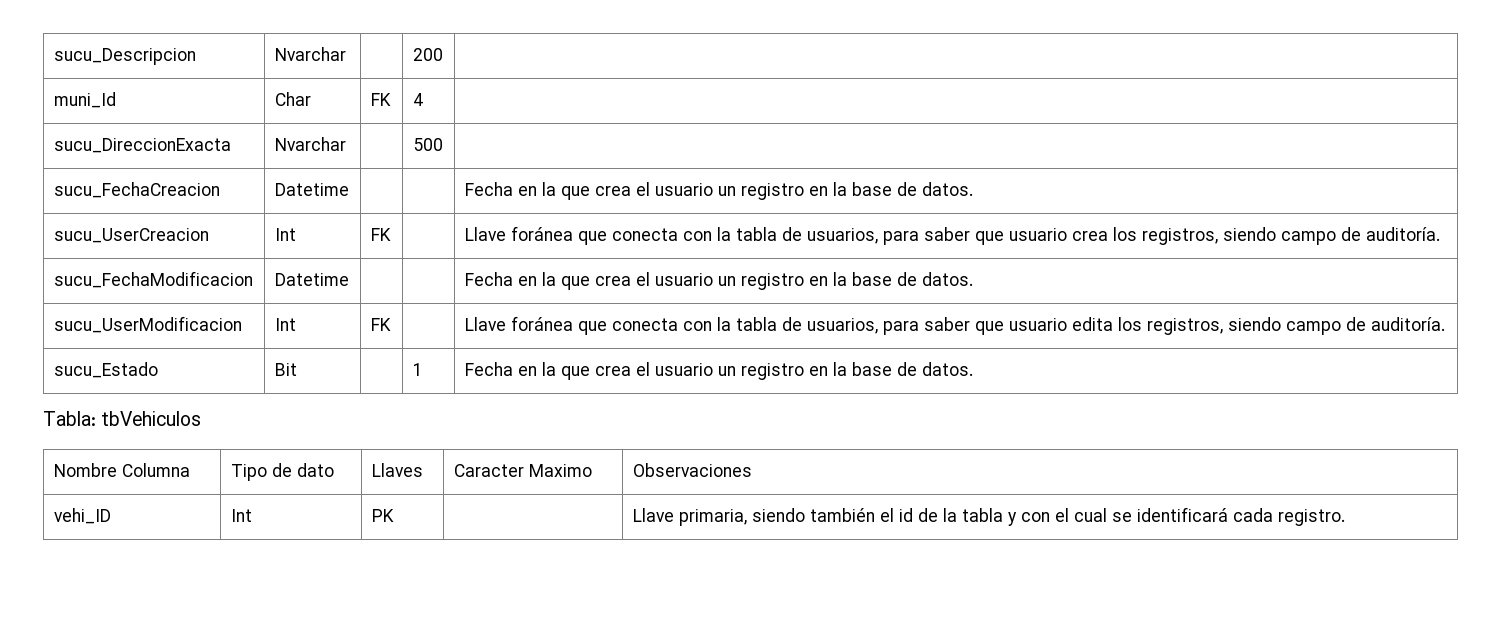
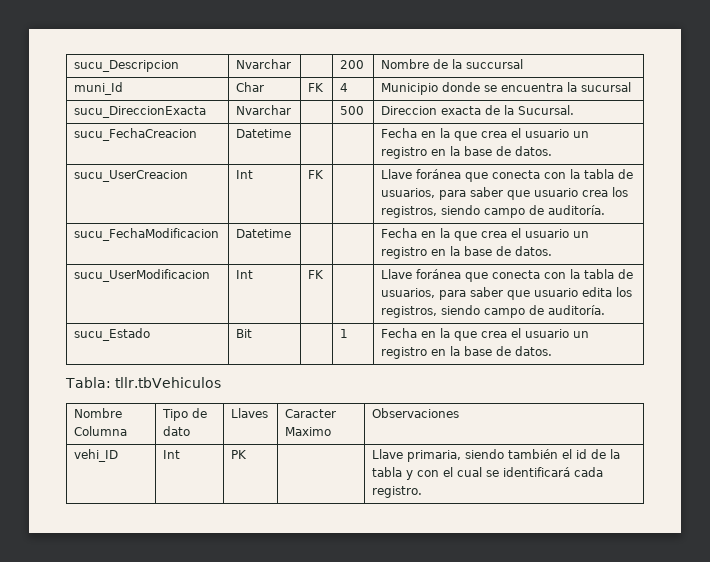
(443, 54) none -> [381,59,524,69] Nombre de la succursal
[53,138,231,153] [274,137,346,151] [412,138,443,151] // sucu_DireccionExacta | Nvarchar | | 500 | -> [381,82,632,95] [74,106,207,118] [236,105,292,115] [340,106,365,115] [381,105,575,115] Municipio donde se encuentra la sucursal // sucu_DireccionExacta | Nvarchar | | 500 | Direccion exacta de la Sucursal.
[101,411,202,426] tbVehiculos -> [114,377,221,388] tllr.tbVehiculos

